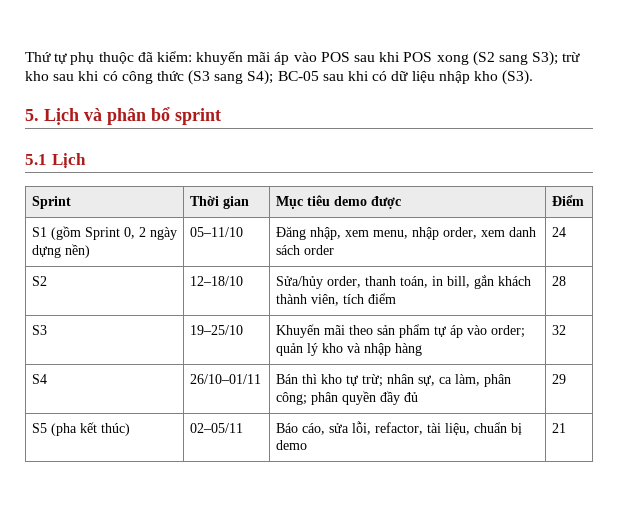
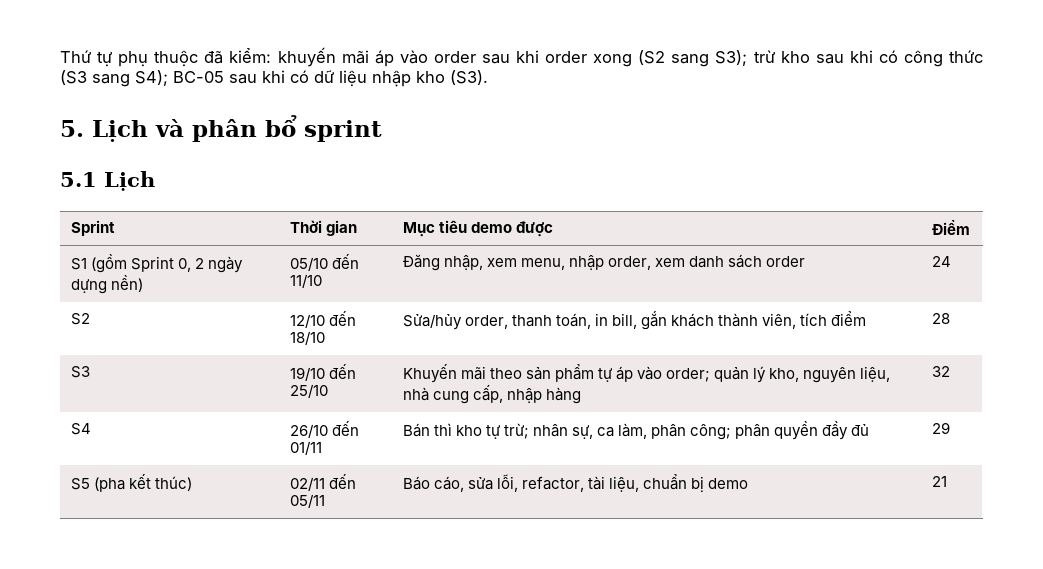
[320,52,433,62] POS sau khi POS -> [433,50,588,64] order sau khi order
[189,227,243,237] 05–11/10 -> [289,254,359,271] [289,274,322,288] 05/10 đến 11/10
[189,276,243,286] 12–18/10 -> [289,311,356,328] [289,331,325,345] 12/10 đến 18/10
[189,325,243,335] 19–25/10 -> [289,364,356,381] [289,384,328,398] 19/10 đến 25/10
[321,343,361,353] kho và -> [769,366,891,383] [402,385,503,404] kho, nguyên liệu, nhà cung cấp,
[189,374,261,384] 26/10–01/11 -> [289,421,359,438] [289,441,322,455] 26/10 đến 01/11
[189,423,243,433] 02–05/11 -> [289,474,356,491] [289,494,325,508] 02/11 đến 05/11

